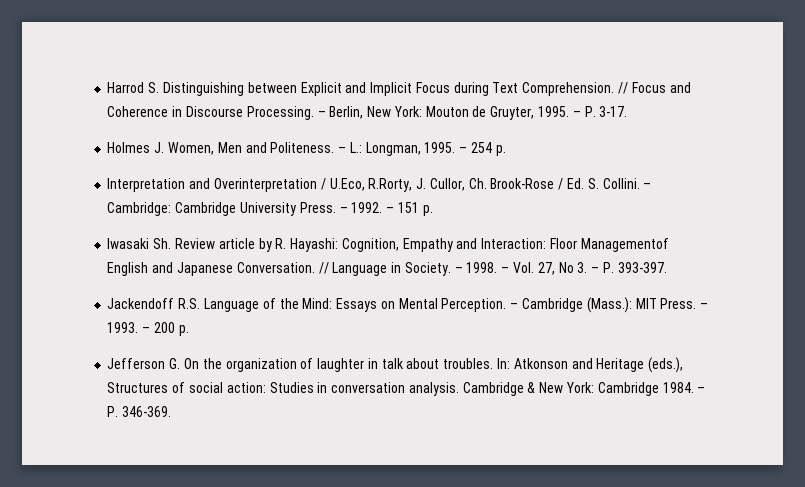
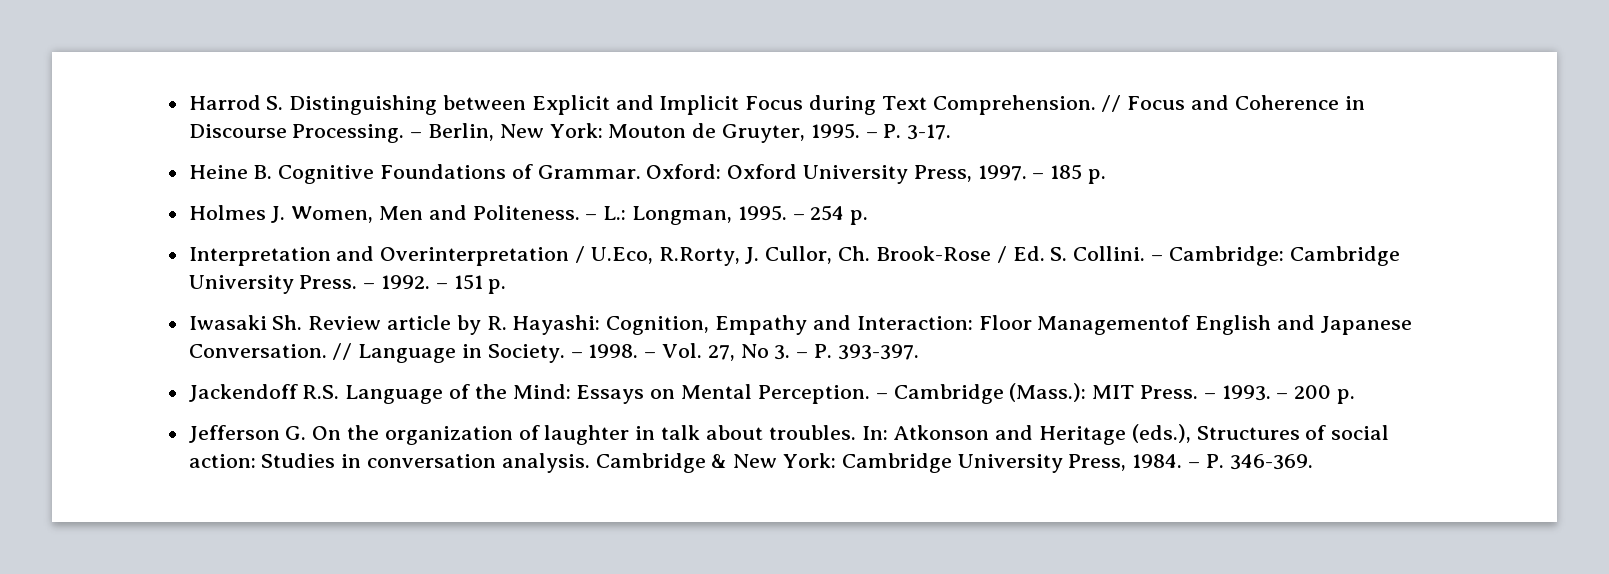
(628, 111) none -> [188,164,1107,184] // Heine B. Cognitive Foundations of Grammar. Oxford: Oxford University Press, 1997. – 185 p.
(659, 389) none -> [957,454,1127,473] University Press,

